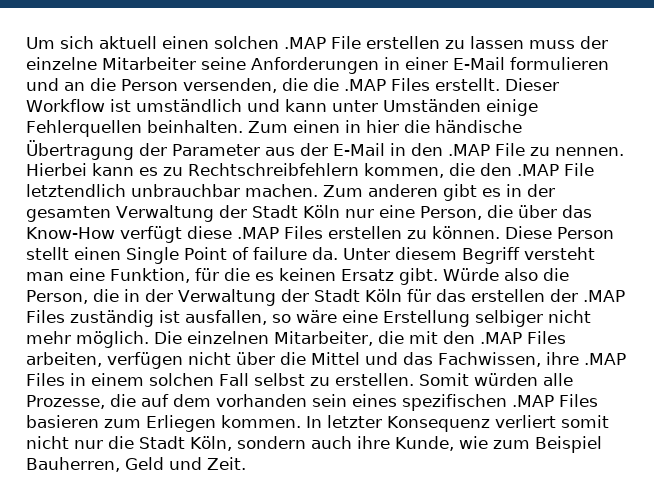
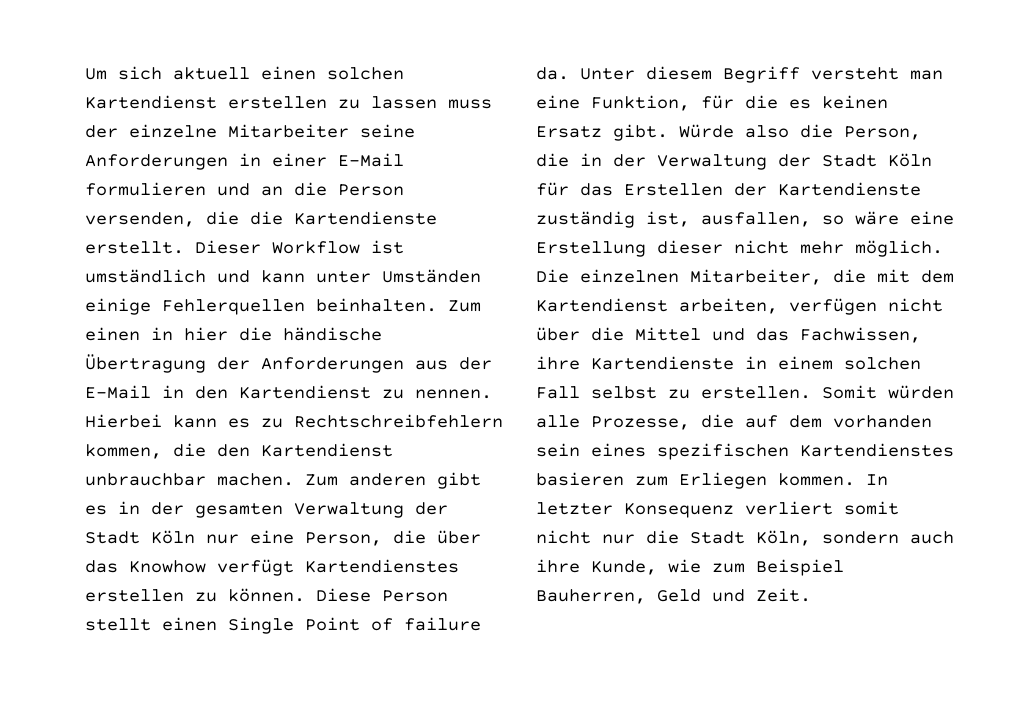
[284,36,361,49] .MAP File -> [85,95,217,109] Kartendienst
[344,78,430,91] .MAP Files -> [294,211,437,225] Kartendienste
[172,144,260,156] Parameter -> [261,357,404,373] Anforderungen
[448,143,525,156] .MAP File -> [239,385,371,399] Kartendienst
[517,163,594,176] [26,184,126,197] .MAP File letztendlich -> [261,443,393,457] Kartendienst
[26,226,323,243] Know-How verfügt diese .MAP Files -> [129,559,459,576] Knowhow verfügt Kartendienstes
[470,289,625,302] [26,310,180,327] erstellen der .MAP Files zuständig ist -> [624,182,921,196] [536,211,690,228] Erstellen der Kartendienste zuständig ist,
[474,310,543,327] selbiger -> [657,240,723,254] dieser
[443,331,566,344] den .MAP Files -> [921,270,954,283] [536,298,668,312] dem Kartendienst
[583,353,626,365] [26,373,65,386] .MAP Files -> [591,356,734,370] Kartendienste
[512,394,598,407] .MAP Files -> [800,443,954,457] Kartendienstes

